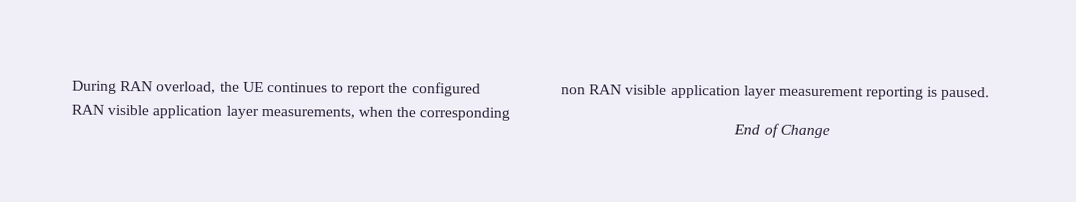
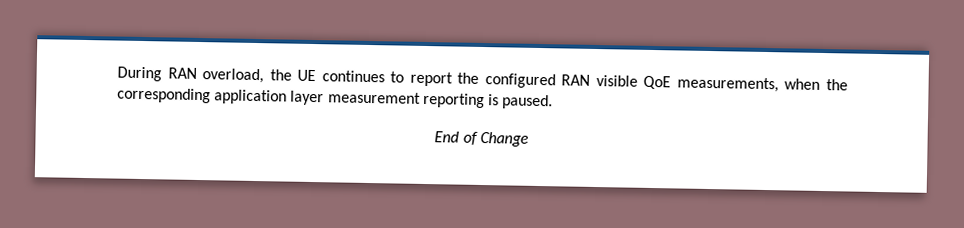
[152,105,259,120] application layer -> [643,75,672,90] QoE
[561,84,668,95] non RAN visible -> (211, 95) none

